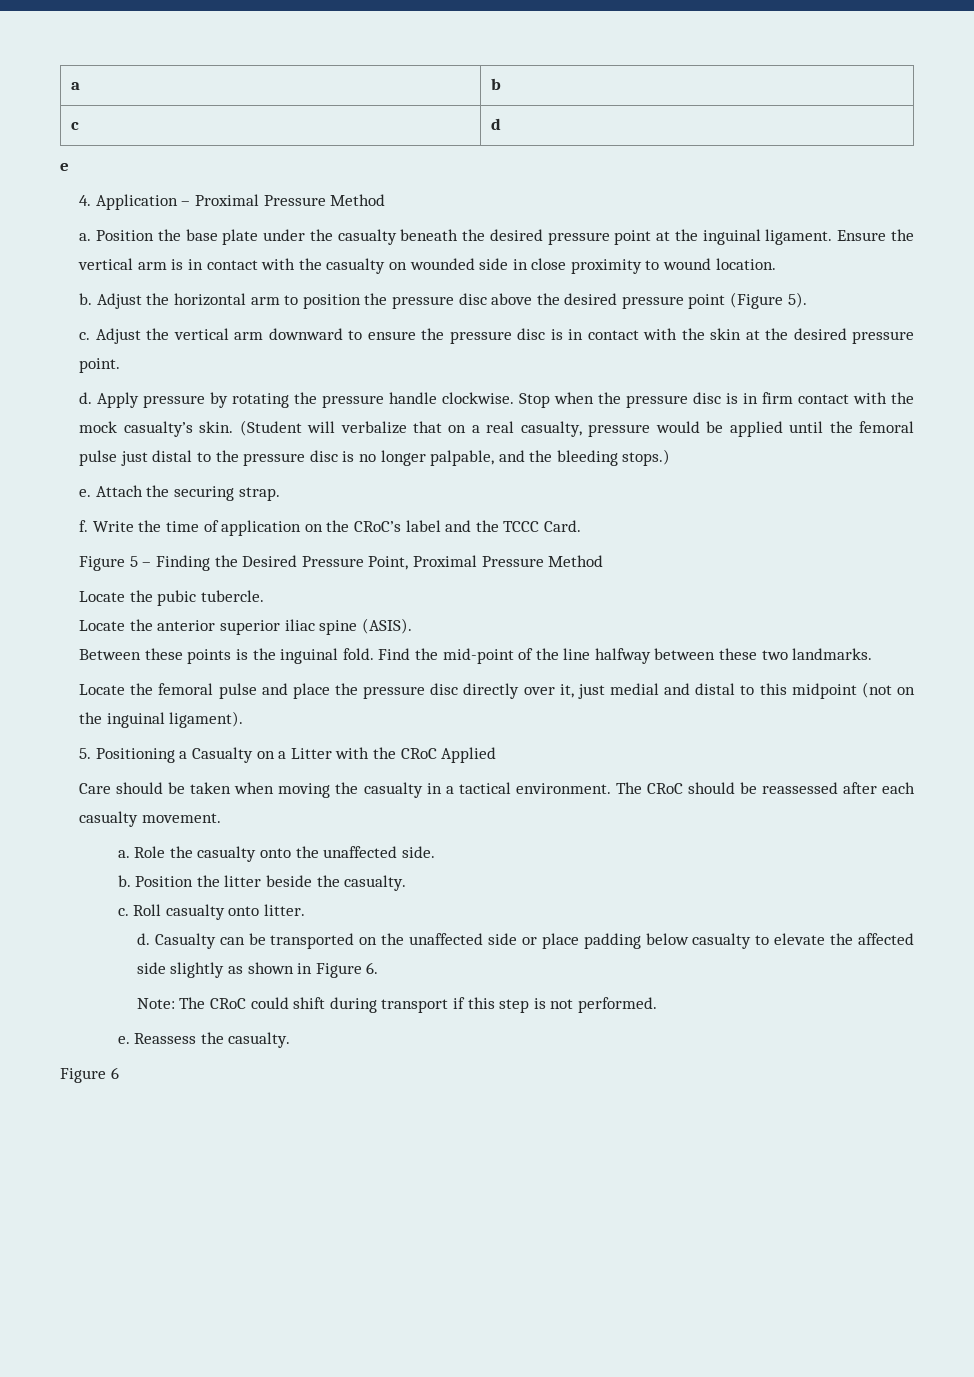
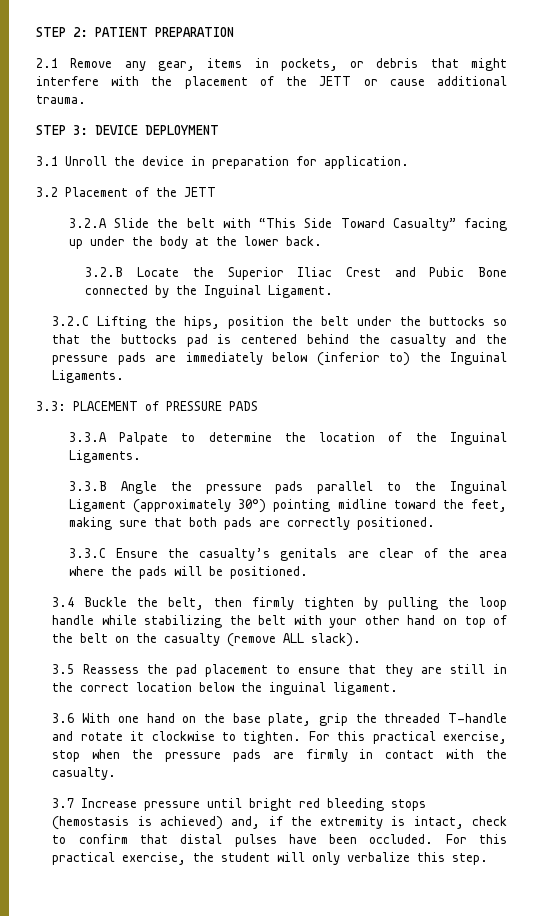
[71,82,81,90] [491,78,502,90] [71,122,80,130] [491,118,502,130] [60,163,69,171] [79,194,386,210] [79,229,914,245] [78,258,776,274] [79,292,807,309] [79,328,914,344] [79,358,121,373] [79,392,915,408] [79,420,914,437] [79,449,671,466] [79,485,280,501] [79,520,581,536] [79,555,604,571] [79,590,264,606] [79,618,412,635] [79,648,873,664] [79,682,915,699] [79,711,244,728] [79,747,497,763] [79,782,916,798] [79,811,221,827] [117,846,435,862] [117,875,407,891] [117,904,305,920] [136,933,914,949] [136,962,379,978] [136,997,657,1013] [117,1032,291,1048] [60,1067,119,1083] a | b // c | d // e // 4. Application – Proximal Pressure Method // a. Position the base plate under the casualty beneath the desired pressure point at the inguinal ligament. Ensure the vertical arm is in contact with the casualty on wounded side in close proximity to wound location. // b. Adjust the horizontal arm to position the pressure disc above the desired pressure point (Figure 5). // c. Adjust the vertical arm downward to ensure the pressure disc is in contact with the skin at the desired pressure point. // d. Apply pressure by rotating the pressure handle clockwise. Stop when the pressure disc is in firm contact with the mock casualty’s skin. (Student will verbalize that on a real casualty, pressure would be applied until the femoral pulse just distal to the pressure disc is no longer palpable, and the bleeding stops.) // e. Attach the securing strap. // f. Write the time of application on the CRoC’s label and the TCCC Card. // Figure 5 – Finding the Desired Pressure Point, Proximal Pressure Method // Locate the pubic tubercle. // Locate the anterior superior iliac spine (ASIS). // Between these points is the inguinal fold. Find the mid-point of the line halfway between these two landmarks. // Locate the femoral pulse and place the pressure disc directly over it, just medial and distal to this midpoint (not on the inguinal ligament). // 5. Positioning a Casualty on a Litter with the CRoC Applied // Care should be taken when moving the casualty in a tactical environment. The CRoC should be reassessed after each casualty movement. // a. Role the casualty onto the unaffected side. // b. Position the litter beside the casualty. // c. Roll casualty onto litter. // d. Casualty can be transported on the unaffected side or place padding below casualty to elevate the affected side slightly as shown in Figure 6. // Note: The CRoC could shift during transport if this step is not performed. // e. Reassess the casualty. // Figure 6 -> [36,27,234,37] [36,58,508,71] [36,76,508,89] [36,95,86,104] [36,125,219,135] [36,156,409,169] [36,187,216,197] [68,218,507,231] [68,236,322,249] [85,267,507,280] [85,285,334,298] [52,316,507,329] [52,334,507,347] [52,352,507,366] [52,370,125,383] [36,401,258,411] [68,432,507,445] [68,450,141,463] [68,481,507,494] [68,499,507,513] [68,517,435,530] [68,548,508,561] [68,566,308,579] [52,597,507,610] [52,615,507,628] [52,633,362,647] [52,664,508,677] [52,682,399,695] [52,713,507,726] [52,731,507,744] [52,749,508,762] [52,767,117,780] [52,798,427,811] [52,816,507,830] [52,834,507,847] [52,852,489,865] STEP 2: PATIENT PREPARATION // 2.1 Remove any gear, items in pockets, or debris that might interfere with the placement of the JETT or cause additional trauma. // STEP 3: DEVICE DEPLOYMENT // 3.1 Unroll the device in preparation for application. // 3.2 Placement of the JETT // 3.2.A Slide the belt with “This Side Toward Casualty” facing up under the body at the lower back. // 3.2.B Locate the Superior Iliac Crest and Pubic Bone connected by the Inguinal Ligament. // 3.2.C Lifting the hips, position the belt under the buttocks so that the buttocks pad is centered behind the casualty and the pressure pads are immediately below (inferior to) the Inguinal Ligaments. // 3.3: PLACEMENT of PRESSURE PADS // 3.3.A Palpate to determine the location of the Inguinal Ligaments. // 3.3.B Angle the pressure pads parallel to the Inguinal Ligament (approximately 30°) pointing midline toward the feet, making sure that both pads are correctly positioned. // 3.3.C Ensure the casualty’s genitals are clear of the area where the pads will be positioned. // 3.4 Buckle the belt, then firmly tighten by pulling the loop handle while stabilizing the belt with your other hand on top of the belt on the casualty (remove ALL slack). // 3.5 Reassess the pad placement to ensure that they are still in the correct location below the inguinal ligament. // 3.6 With one hand on the base plate, grip the threaded T-handle and rotate it clockwise to tighten. For this practical exercise, stop when the pressure pads are firmly in contact with the casualty. // 3.7 Increase pressure until bright red bleeding stops (hemostasis is achieved) and, if the extremity is intact, check to confirm that distal pulses have been occluded. For this practical exercise, the student will only verbalize this step.

